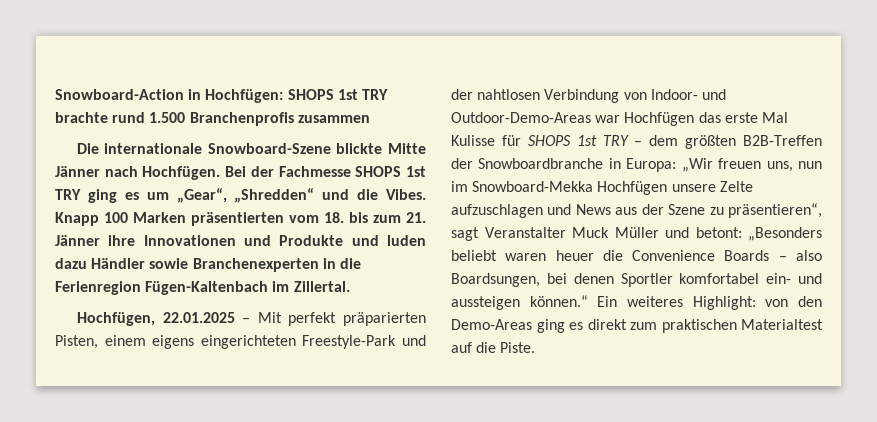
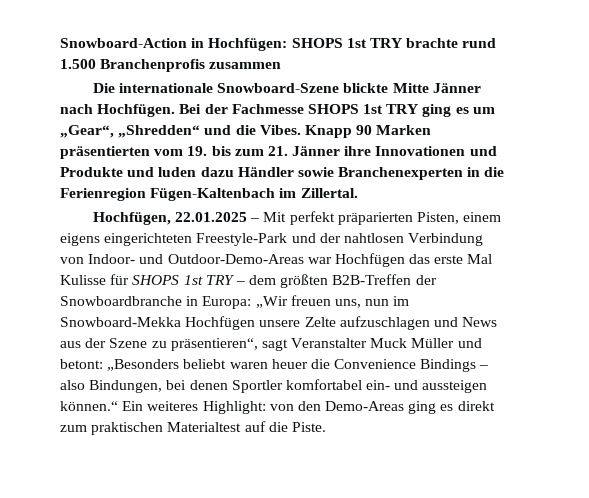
[104,212,128,223] 100 -> [356,125,373,135] 90
[324,212,344,223] 18. -> [187,146,208,156] 19.
[724,250,770,261] Boards -> [420,359,477,372] Bindings
[451,273,540,287] Boardsungen, -> [89,380,163,393] Bindungen,

